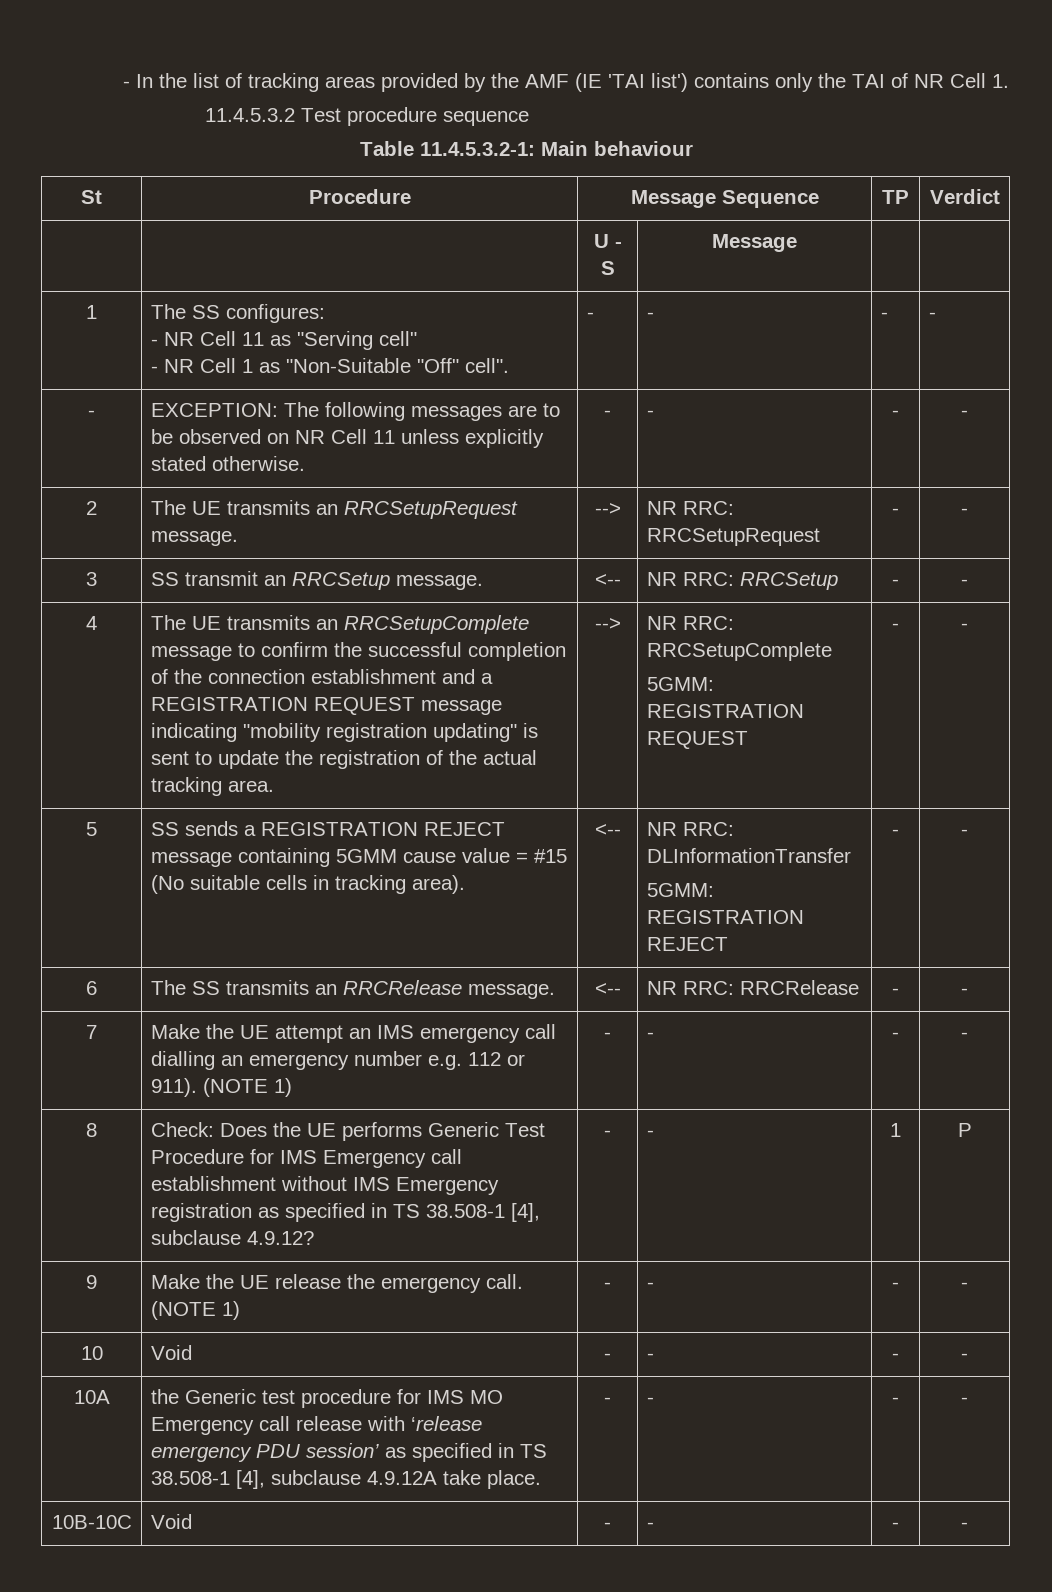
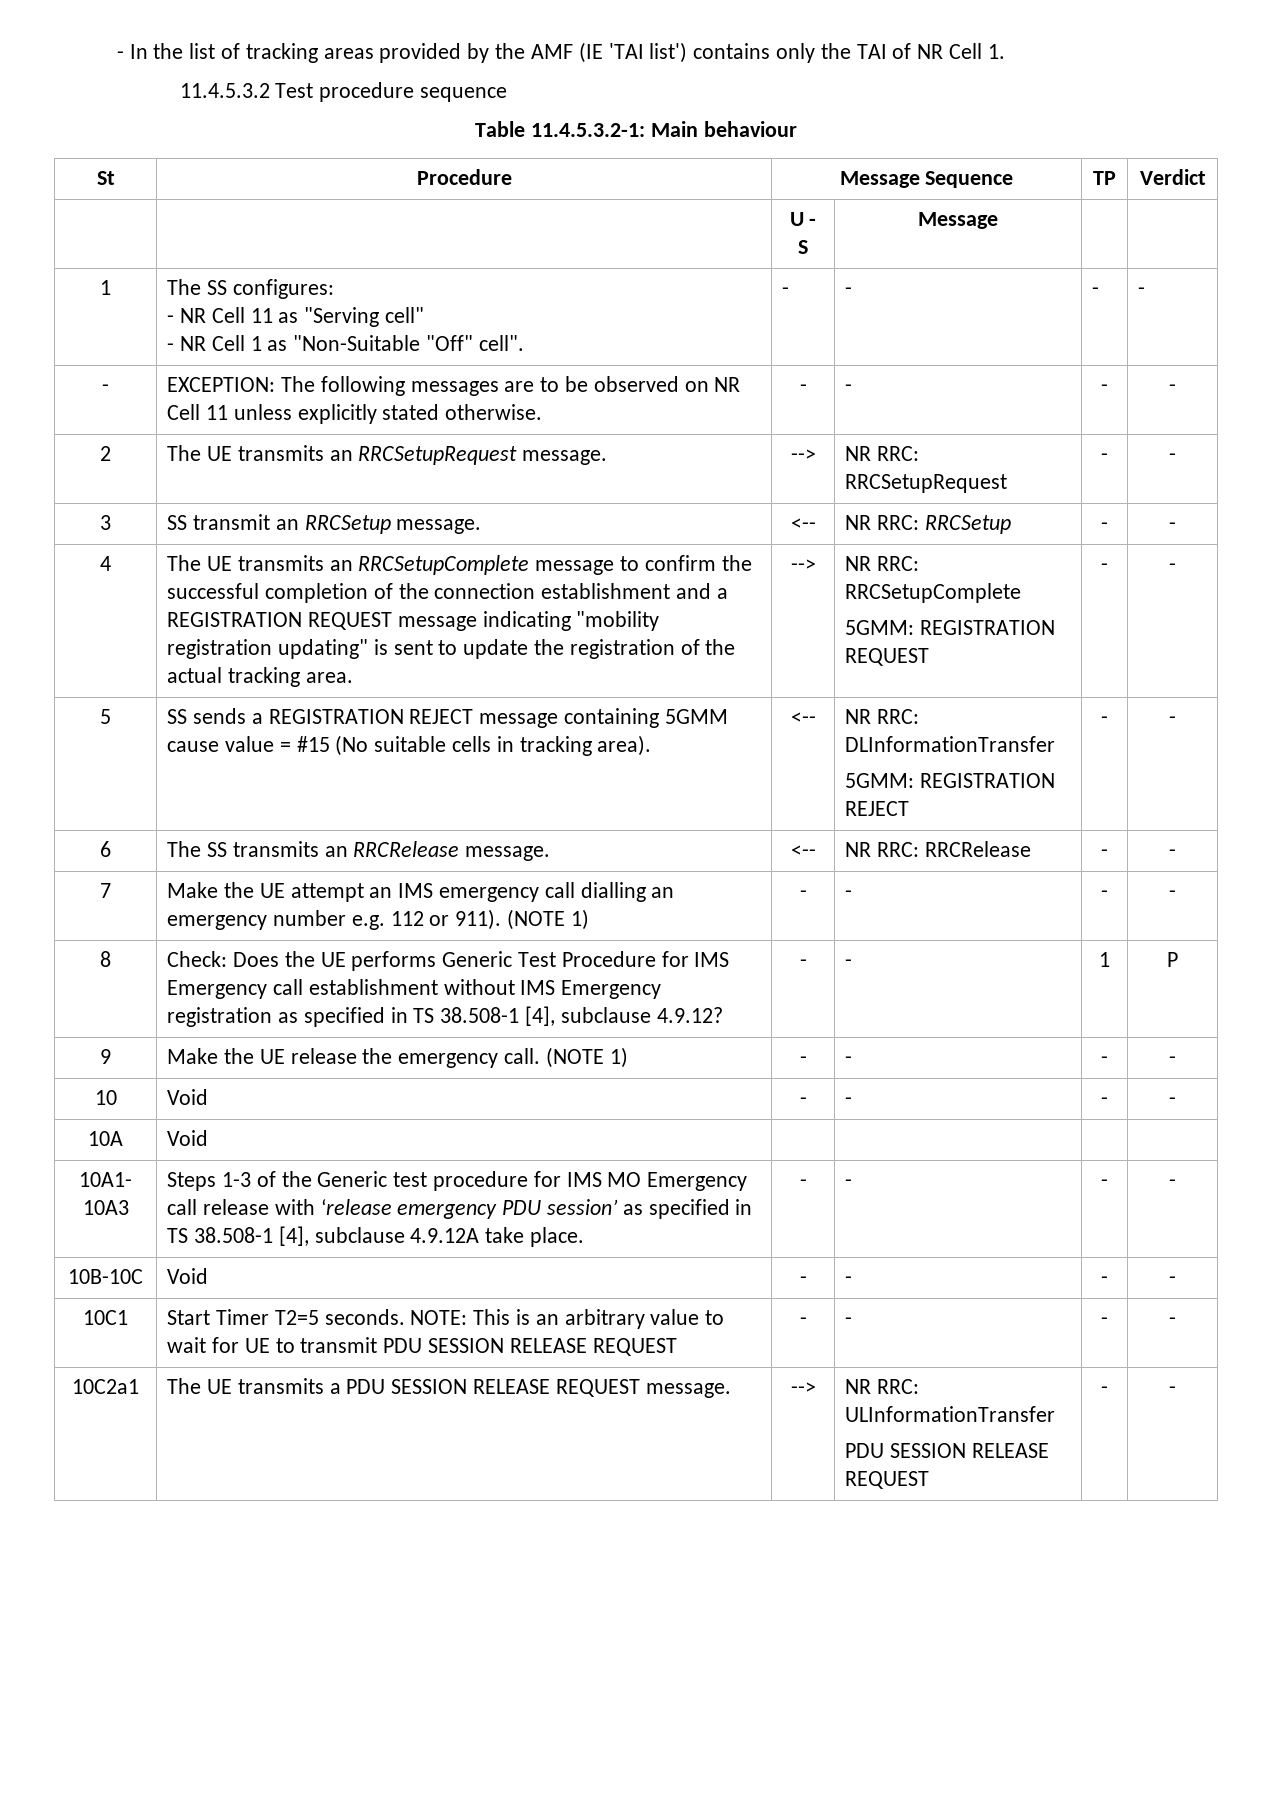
(110, 1397) none -> [167,1130,209,1146] [79,1172,132,1187] [82,1200,129,1215] [167,1171,276,1191] Void | | | | // 10A1- 10A3 | Steps 1-3 of
(968, 1525) none -> [83,1310,128,1325] [167,1309,725,1329] [167,1337,677,1356] [799,1317,807,1325] [845,1317,853,1325] [1101,1317,1108,1325] [1169,1317,1176,1325] [72,1379,139,1394] [167,1378,731,1398] [790,1382,816,1394] [845,1379,919,1394] [845,1406,1056,1422] [845,1443,1049,1458] [845,1471,930,1489] [1101,1386,1108,1394] [1169,1386,1176,1394] // 10C1 | Start Timer T2=5 seconds. NOTE: This is an arbitrary value to wait for UE to transmit PDU SESSION RELEASE REQUEST | - | - | - | - // 10C2a1 | The UE transmits a PDU SESSION RELEASE REQUEST message. | --> | NR RRC: ULInformationTransfer // PDU SESSION RELEASE REQUEST | - | -

